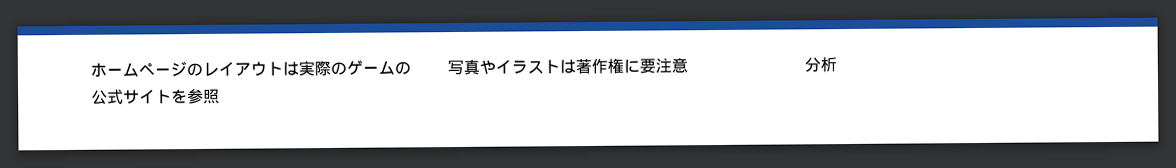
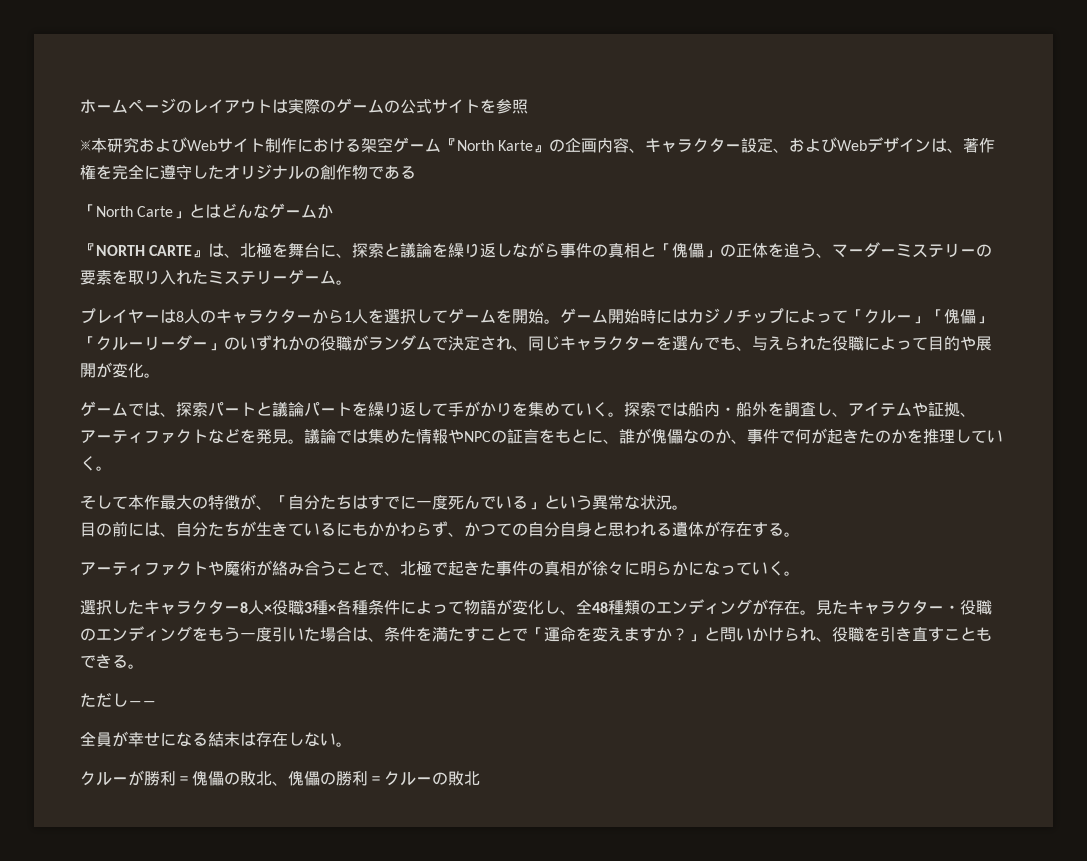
[447,57,688,76] [804,57,837,73] 写真やイラストは著作権に要注意 // 分析 -> [80,137,996,153] [80,164,416,180] [80,203,334,219] [80,242,993,258] [80,269,352,285] [80,308,992,324] [80,335,992,351] [80,362,160,378] [80,401,976,417] [80,428,1003,444] [80,456,112,471] [80,494,688,510] [80,521,800,537] [80,560,800,576] [80,599,992,615] [80,626,992,642] [80,654,144,669] [80,693,156,707] [80,731,352,747] [80,770,480,786] ※本研究およびWebサイト制作における架空ゲーム『North Karte』の企画内容、キャラクター設定、およびWebデザインは、著作権を完全に遵守したオリジナルの創作物である // 「North Carte」とはどんなゲームか // 『NORTH CARTE』は、北極を舞台に、探索と議論を繰り返しながら事件の真相と「傀儡」の正体を追う、マーダーミステリーの要素を取り入れたミステリーゲーム。 // プレイヤーは8人のキャラクターから1人を選択してゲームを開始。ゲーム開始時にはカジノチップによって「クルー」「傀儡」「クルーリーダー」のいずれかの役職がランダムで決定され、同じキャラクターを選んでも、与えられた役職によって目的や展開が変化。 // ゲームでは、探索パートと議論パートを繰り返して手がかりを集めていく。探索では船内・船外を調査し、アイテムや証拠、アーティファクトなどを発見。議論では集めた情報やNPCの証言をもとに、誰が傀儡なのか、事件で何が起きたのかを推理していく。 // そして本作最大の特徴が、「自分たちはすでに一度死んでいる」という異常な状況。 // 目の前には、自分たちが生きているにもかかわらず、かつての自分自身と思われる遺体が存在する。 // アーティファクトや魔術が絡み合うことで、北極で起きた事件の真相が徐々に明らかになっていく。 // 選択したキャラクター8人×役職3種×各種条件によって物語が変化し、全48種類のエンディングが存在。見たキャラクター・役職のエンディングをもう一度引いた場合は、条件を満たすことで「運命を変えますか？」と問いかけられ、役職を引き直すこともできる。 // ただし―― // 全員が幸せになる結末は存在しない。 // クルーが勝利＝傀儡の敗北、傀儡の勝利＝クルーの敗北

